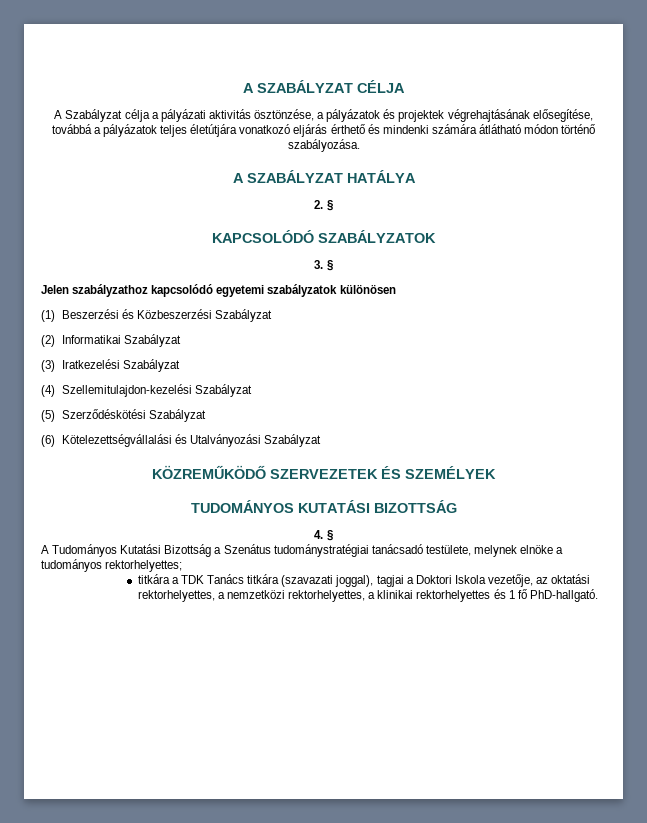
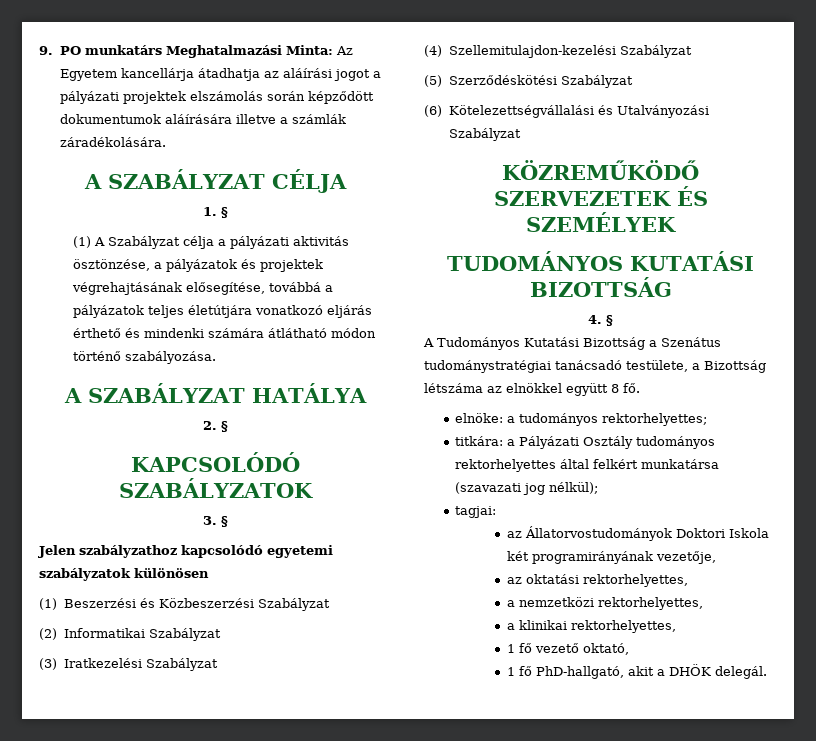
(243, 88) none -> [39,45,353,58] [59,68,381,81] [59,91,374,104] [59,114,346,124] [59,137,166,147] 9. PO munkatárs Meghatalmazási Minta: Az Egyetem kancellárja átadhatja az aláírási jogot a pályázati projektek elszámolás során képződött dokumentumok aláírására illetve a számlák záradékolására. //
(405, 86) none -> [203,207,228,218] [73,236,92,248] 1. § // (1)
[473,545,564,557] [41,559,183,572] [137,574,486,587] melynek elnöke a tudományos rektorhelyettes; // titkára a TDK Tanács titkára (szavazati joggal), tagjai a Doktori Iskola -> [692,360,766,373] [424,383,640,396] [455,413,708,426] [455,436,716,449] [455,459,720,472] [455,482,599,495] [455,506,497,518] [506,526,769,541] [506,551,653,564] a Bizottság létszáma az elnökkel együtt 8 fő. // elnöke: a tudományos rektorhelyettes; // titkára: a Pályázati Osztály tudományos rektorhelyettes által felkért munkatársa (szavazati jog nélkül); // tagjai: // az Állatorvostudományok Doktori Iskola két programirányának
(533, 580) none -> (716, 557) //
(215, 596) none -> (688, 580) //
(366, 596) none -> (703, 603) //
[416,589,598,602] rektorhelyettes és 1 fő PhD-hallgató. -> [570,620,676,633] [506,643,629,655] [506,664,767,679] rektorhelyettes, // 1 fő vezető oktató, // 1 fő PhD-hallgató, akit a DHÖK delegál.

